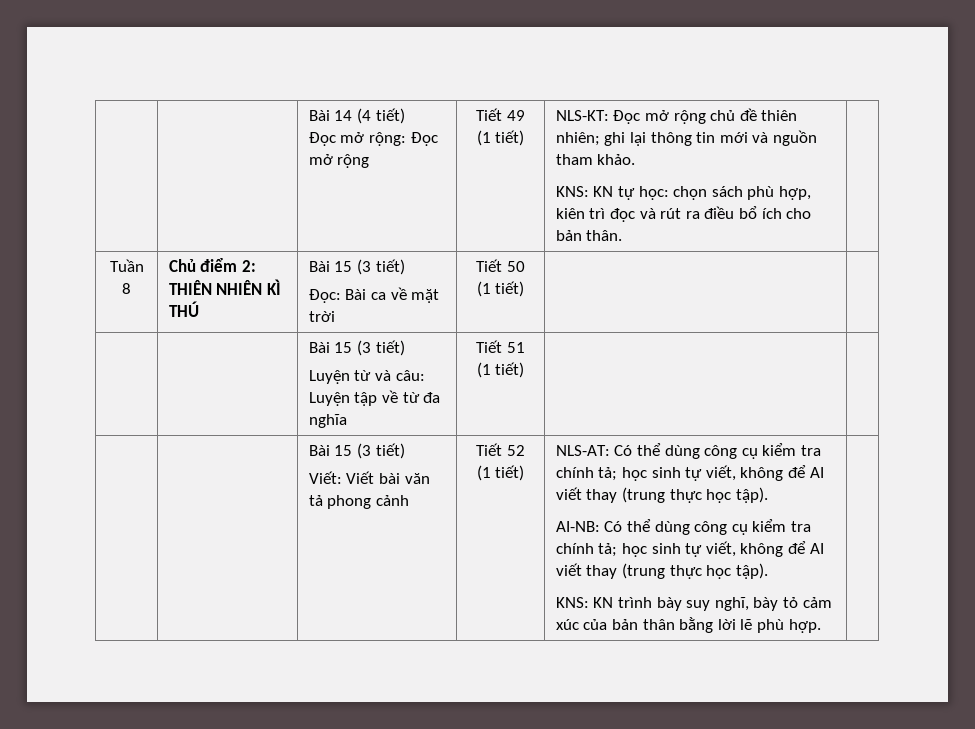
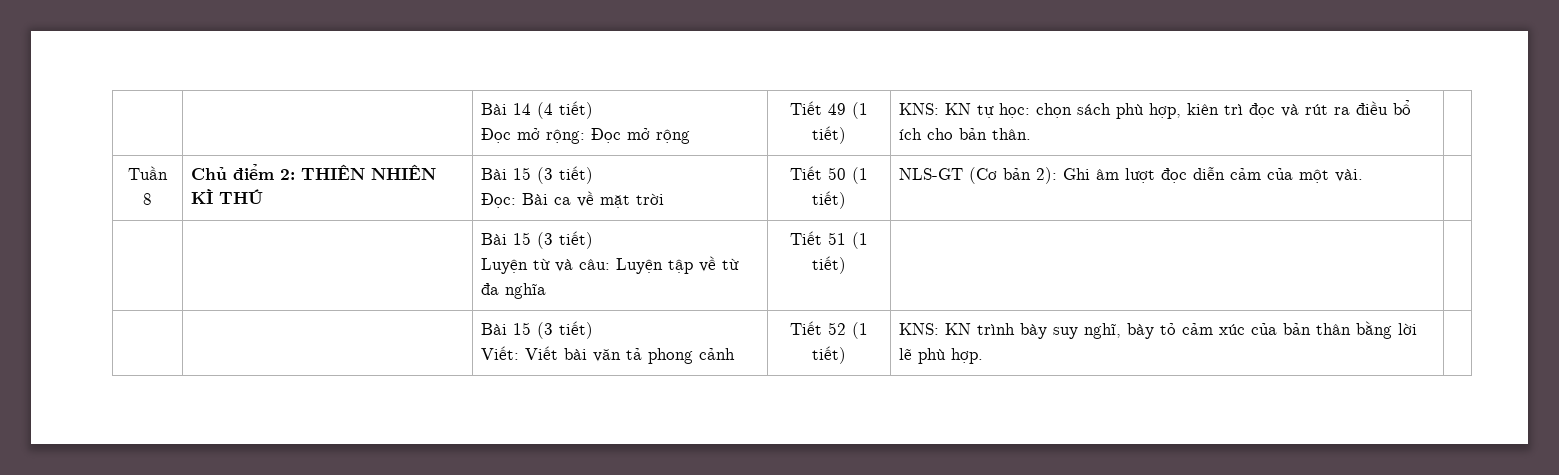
[555,108,798,124] [555,130,817,146] [555,154,636,165] NLS-KT: Đọc mở rộng chủ đề thiên nhiên; ghi lại thông tin mới và nguồn tham khảo. // -> (846, 135) none
(525, 289) none -> [899,167,1364,184] NLS-GT (Cơ bản 2): Ghi âm lượt đọc diễn cảm của một vài.
[555,443,821,459] [555,465,824,481] [555,487,768,503] [555,519,811,535] [555,541,824,557] [555,563,768,579] NLS-AT: Có thể dùng công cụ kiểm tra chính tả; học sinh tự viết, không để AI viết thay (trung thực học tập). // AI-NB: Có thể dùng công cụ kiểm tra chính tả; học sinh tự viết, không để AI viết thay (trung thực học tập). // -> (846, 355) none

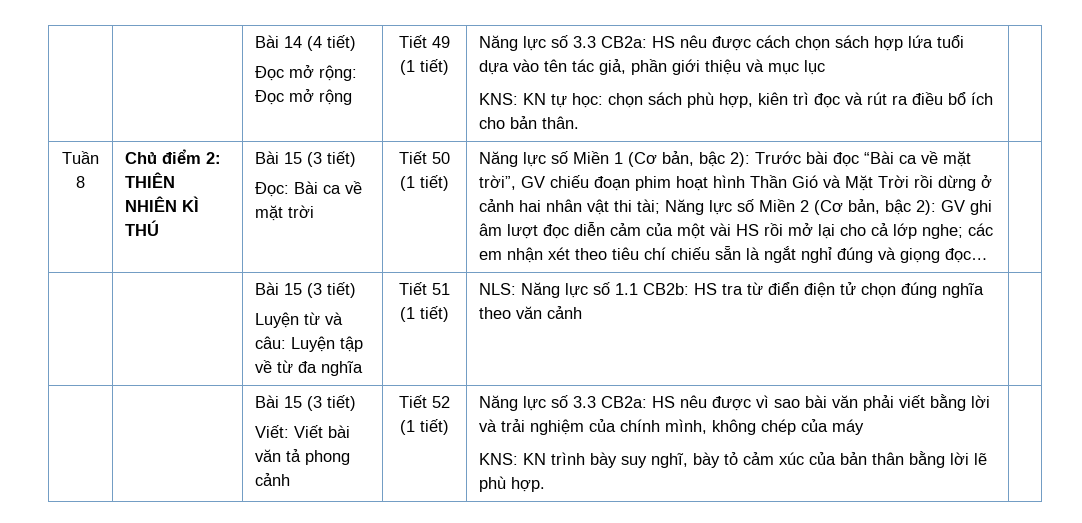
(846, 135) none -> [478,35,964,51] [478,59,825,75] Năng lực số 3.3 CB2a: HS nêu được cách chọn sách hợp lứa tuổi dựa vào tên tác giả, phần giới thiệu và mục lục //
[899,167,1091,184] NLS-GT (Cơ bản 2): Ghi -> [478,151,971,167] [478,175,992,191] [478,199,992,215] Năng lực số Miền 1 (Cơ bản, bậc 2): Trước bài đọc “Bài ca về mặt trời”, GV chiếu đoạn phim hoạt hình Thần Gió và Mặt Trời rồi dừng ở cảnh hai nhân vật thi tài; Năng lực số Miền 2 (Cơ bản, bậc 2): GV ghi
[1335,169,1364,182] vài. -> [709,223,993,239] [478,246,988,263] vài HS rồi mở lại cho cả lớp nghe; các em nhận xét theo tiêu chí chiếu sẵn là ngắt nghỉ đúng và giọng đọc…
(846, 265) none -> [478,282,984,298] [478,306,582,319] NLS: Năng lực số 1.1 CB2b: HS tra từ điển điện tử chọn đúng nghĩa theo văn cảnh
(846, 355) none -> [478,394,990,411] [478,419,864,435] Năng lực số 3.3 CB2a: HS nêu được vì sao bài văn phải viết bằng lời và trải nghiệm của chính mình, không chép của máy //

